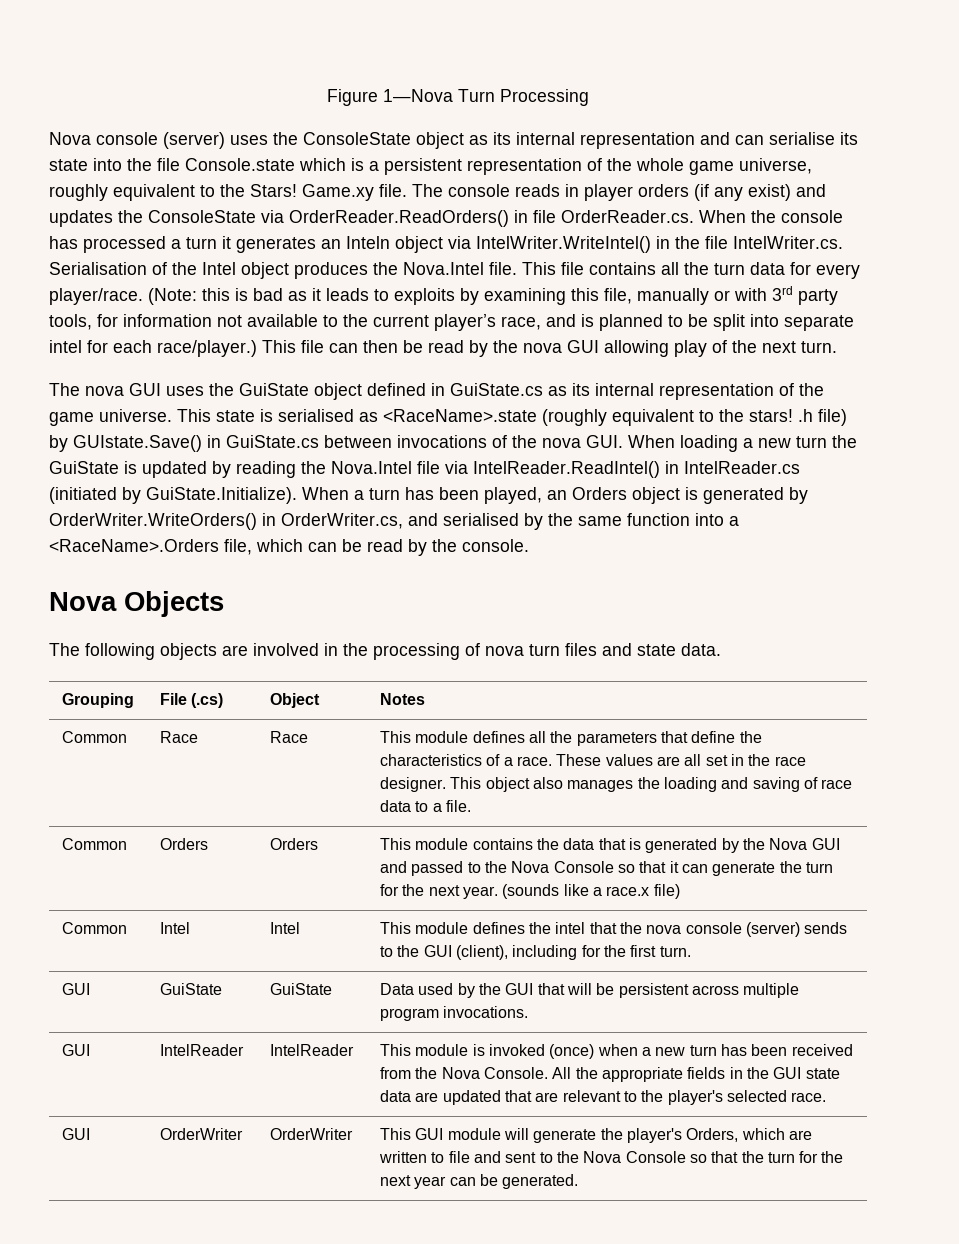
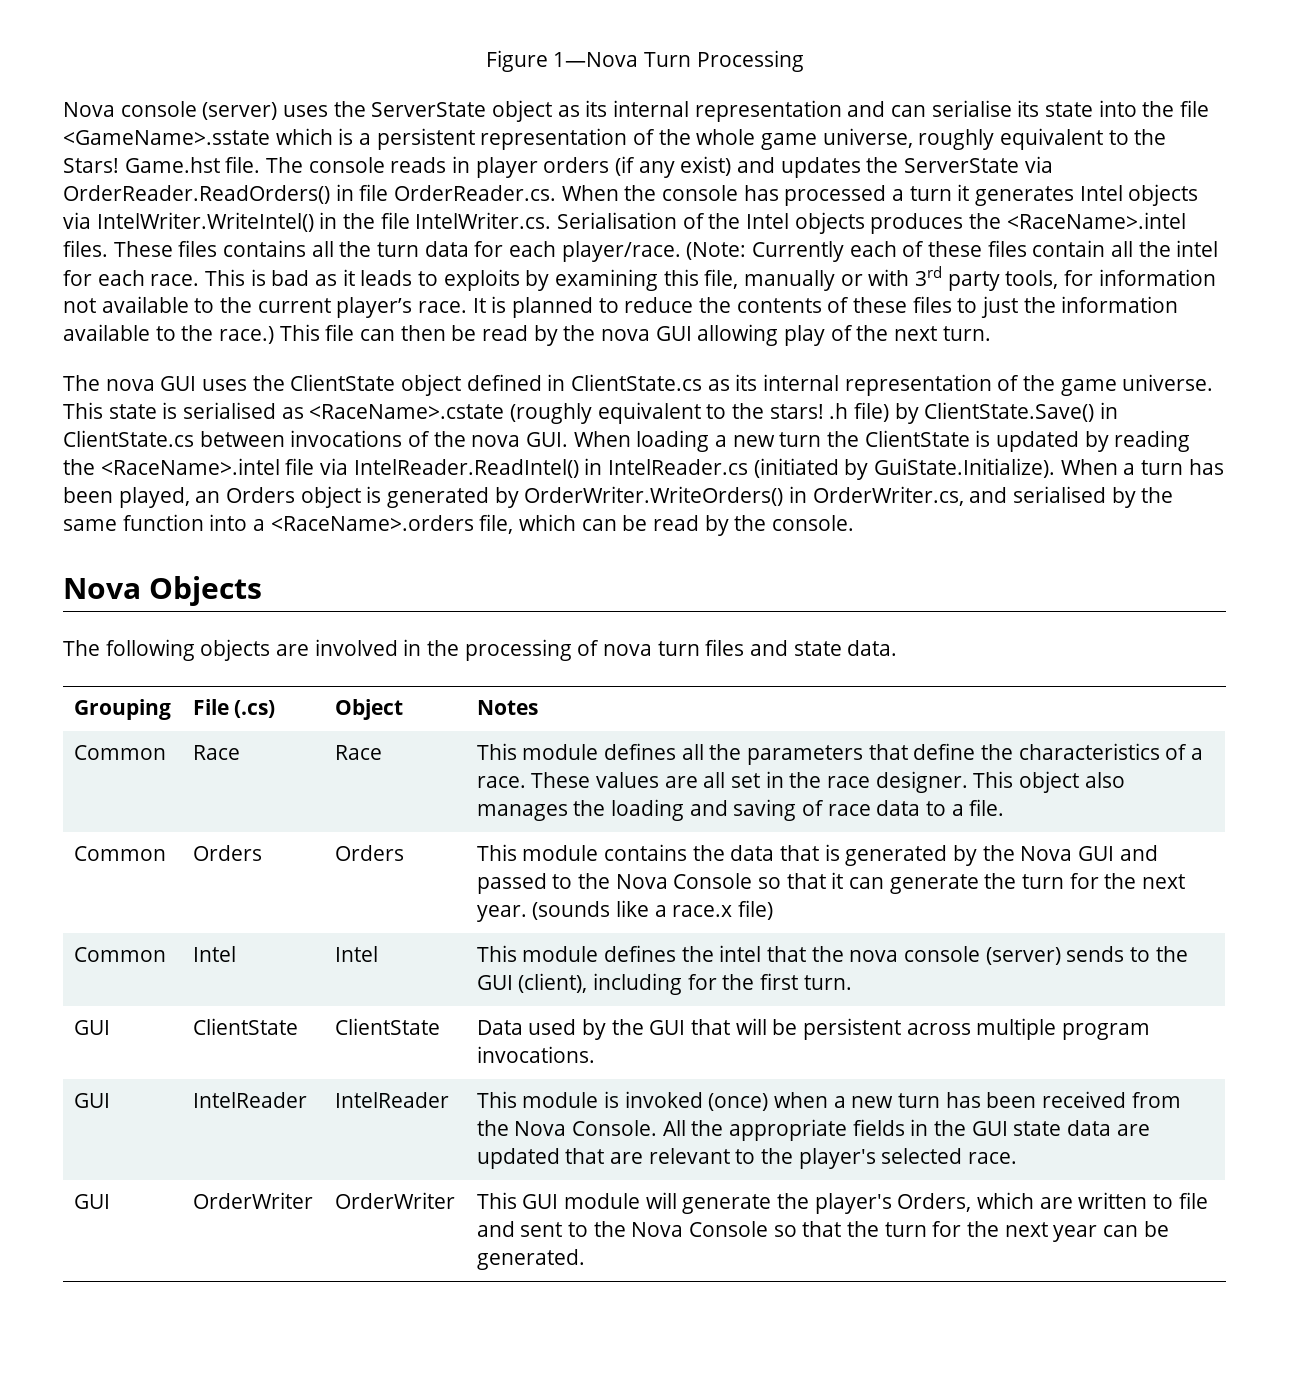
[303,132,411,145] ConsoleState -> [371,102,487,117] ServerState
[185,158,295,171] Console.state -> [63,130,270,145] <GameName>.sstate
[302,184,374,201] Game.xy -> [124,157,220,173] Game.hst
[148,210,256,223] ConsoleState -> [904,158,1020,173] ServerState
[321,236,443,253] an Inteln object -> [1079,184,1199,206] Intel objects
[241,262,289,279] object -> [794,212,865,234] objects
[403,262,584,275] Nova.Intel file. This file -> [1006,212,1186,229] [63,240,218,257] <RaceName>.intel files. These files
[816,264,860,279] every -> [509,241,557,257] each
[202,288,230,301] this -> [752,240,1219,262] [63,269,246,286] Currently each of these files contain all the intel for each race. This
[501,314,576,330] race, and -> [418,298,486,313] race. It
[688,314,854,331] [49,340,257,357] be split into separate intel for each race/player.) -> [624,296,1179,318] [63,324,275,344] reduce the contents of these files to just the information available to the race.)
[239,383,309,396] GuiState -> [290,374,396,391] ClientState
[450,383,543,396] GuiState.cs -> [571,374,703,391] ClientState.cs
[383,409,537,422] <RaceName>.state -> [309,404,505,419] <RaceName>.cstate
[73,435,319,452] GUIstate.Save() in GuiState.cs -> [924,402,1119,422] [63,430,194,447] ClientState.Save() in ClientState.cs
[49,461,119,474] GuiState -> [864,430,970,447] ClientState
[331,461,412,474] Nova.Intel -> [100,458,280,475] <RaceName>.intel
[49,539,219,552] <RaceName>.Orders -> [270,515,474,531] <RaceName>.orders
[159,983,222,995] [269,983,332,995] GuiState | GuiState -> [192,1018,298,1035] [334,1018,440,1035] ClientState | ClientState

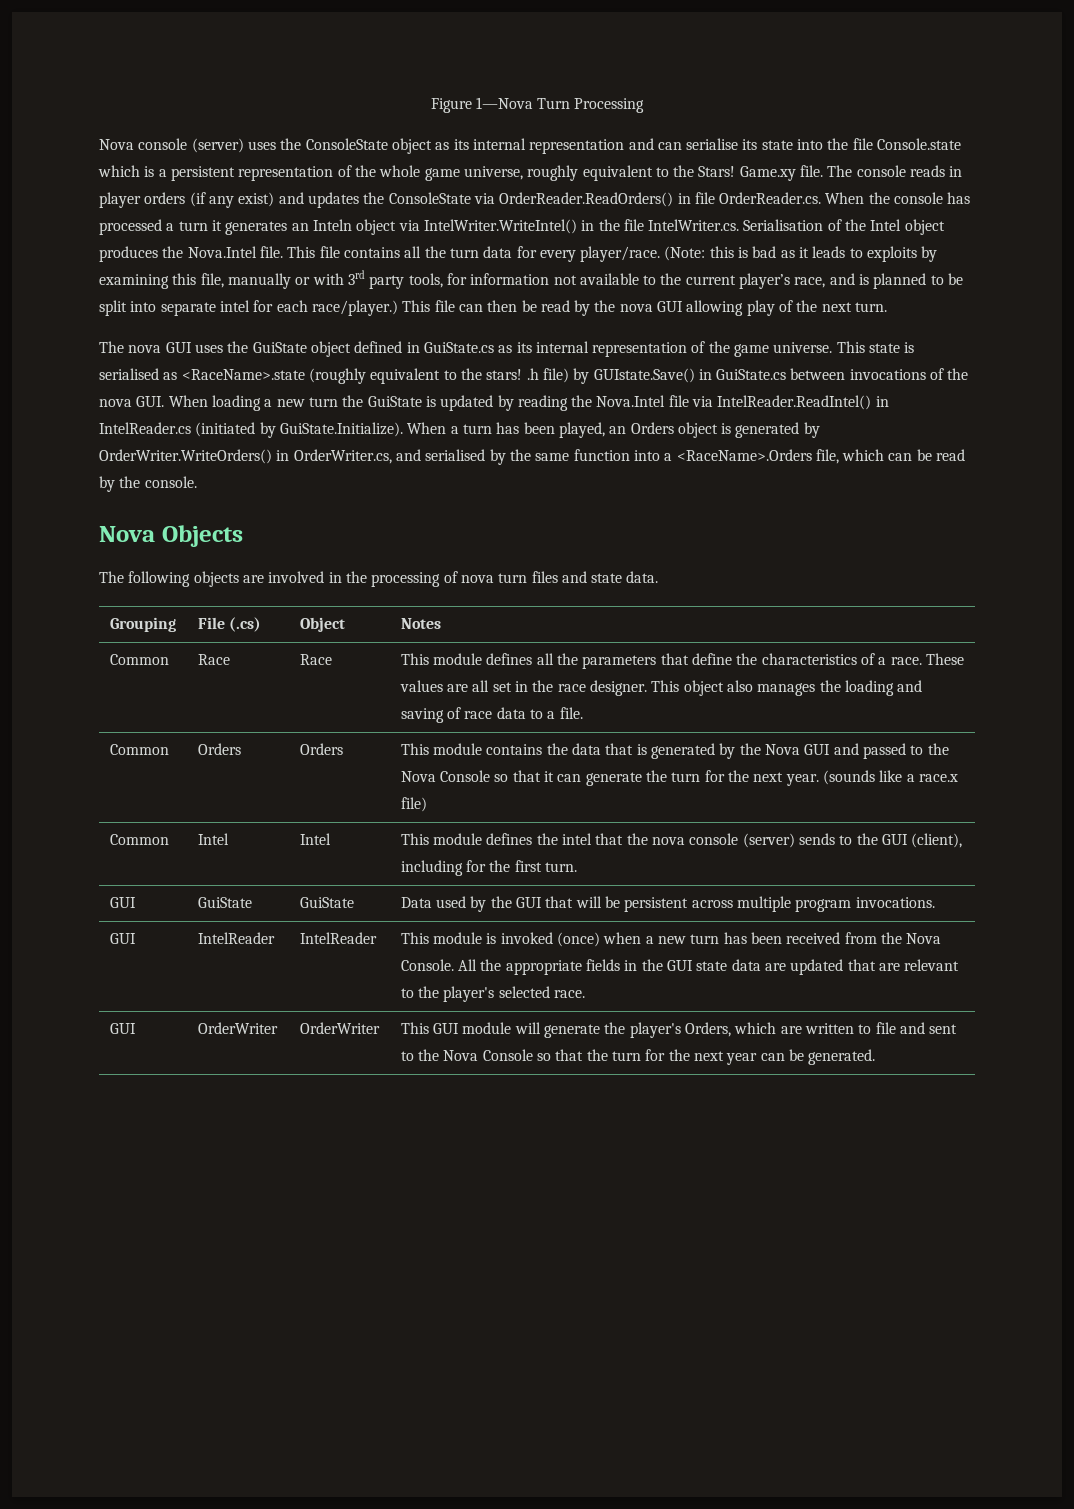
[371,102,487,117] ServerState -> [305,138,388,150] ConsoleState
[63,130,270,145] <GameName>.sstate -> [877,138,962,150] Console.state
[124,157,220,173] Game.hst -> [739,166,796,181] Game.xy
[904,158,1020,173] ServerState -> [388,192,471,204] ConsoleState
[1079,184,1199,206] Intel objects -> [291,219,397,235] an Inteln object
[794,212,865,234] objects -> [904,219,945,235] object
[1006,212,1186,229] [63,240,218,257] <RaceName>.intel files. These files -> [187,246,340,258] Nova.Intel file. This file
[509,241,557,257] each -> [539,250,576,262] every
[752,240,1219,262] [63,269,246,286] Currently each of these files contain all the intel for each race. This -> [709,246,734,258] this
[418,298,486,313] race. It -> [794,273,855,288] race, and
[624,296,1179,318] [63,324,275,344] reduce the contents of these files to just the information available to the race.) -> [948,273,964,285] [99,300,398,316] be split into separate intel for each race/player.)
[290,374,396,391] ClientState -> [252,342,307,353] GuiState
[571,374,703,391] ClientState.cs -> [423,342,494,353] GuiState.cs
[309,404,505,419] <RaceName>.cstate -> [181,369,305,380] <RaceName>.state
[924,402,1119,422] [63,430,194,447] ClientState.Save() in ClientState.cs -> [593,368,787,383] GUIstate.Save() in GuiState.cs
[864,430,970,447] ClientState -> [367,396,422,407] GuiState
[100,458,280,475] <RaceName>.intel -> [596,395,666,407] Nova.Intel
[270,515,474,531] <RaceName>.orders -> [676,449,812,461] <RaceName>.Orders
[192,1018,298,1035] [334,1018,440,1035] ClientState | ClientState -> [197,897,252,908] [299,897,354,908] GuiState | GuiState

